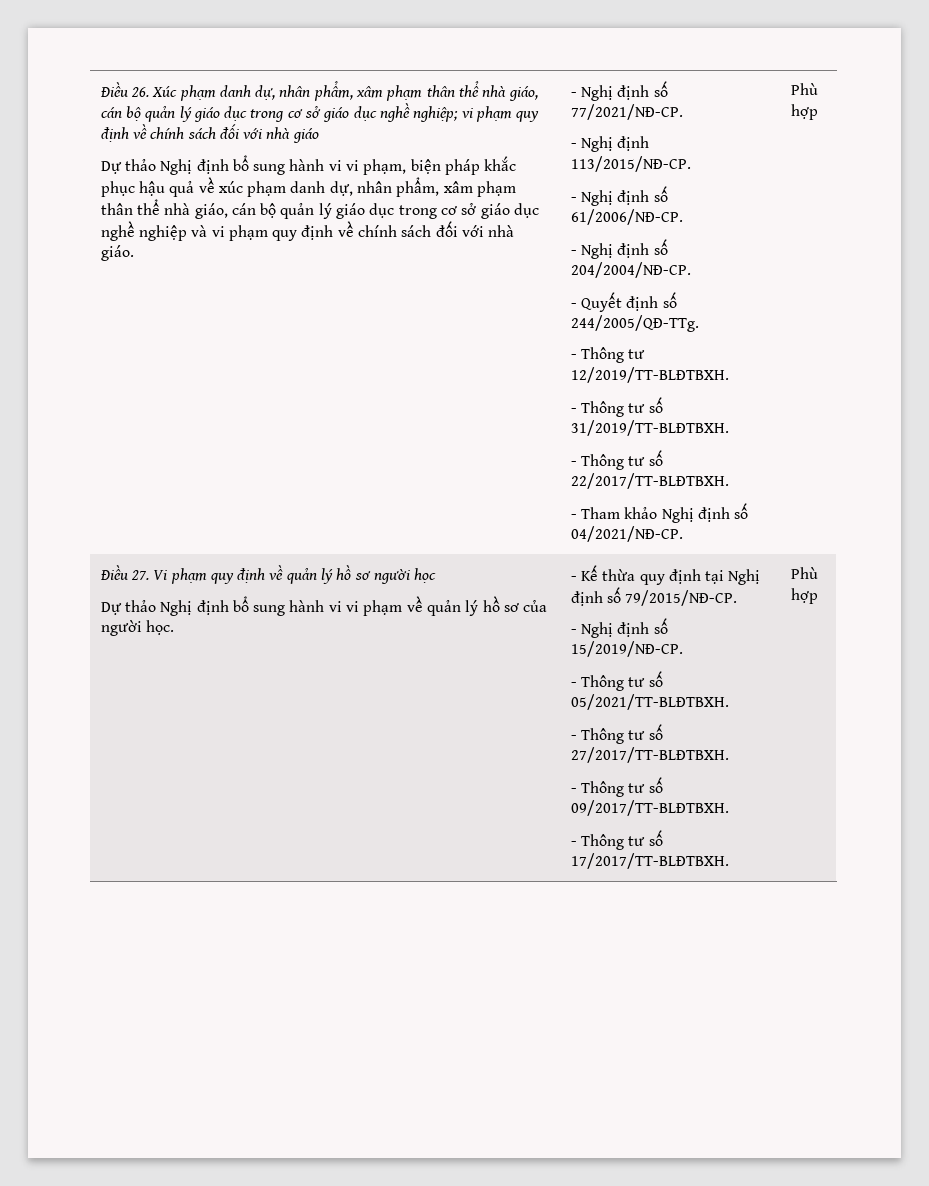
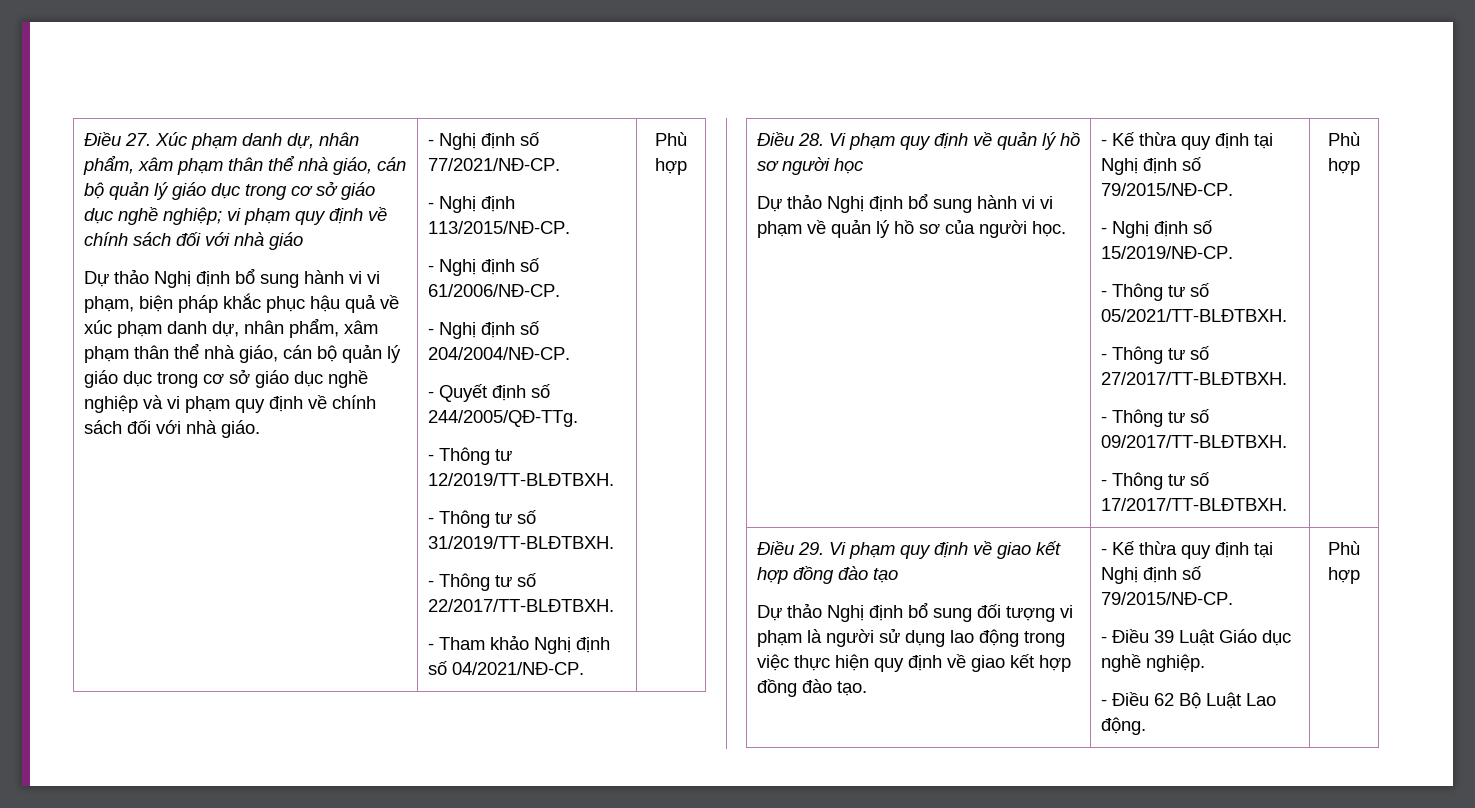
[99,82,149,97] Điều 26. -> [83,132,151,146] Điều 27.
[130,570,149,580] 27. -> [797,133,824,146] 28.
(818, 596) none -> [756,541,1061,559] [756,566,898,584] [756,602,1073,622] [756,628,1065,647] [756,654,1071,672] [756,679,867,697] [1100,541,1273,559] [1100,566,1201,584] [1100,592,1233,605] [1100,629,1291,646] [1100,654,1205,672] [1100,692,1276,709] [1100,717,1146,735] [1328,541,1360,555] [1328,567,1360,584] // Điều 29. Vi phạm quy định về giao kết hợp đồng đào tạo // Dự thảo Nghị định bổ sung đối tượng vi phạm là người sử dụng lao động trong việc thực hiện quy định về giao kết hợp đồng đào tạo. | - Kế thừa quy định tại Nghị định số 79/2015/NĐ-CP. // - Điều 39 Luật Giáo dục nghề nghiệp. // - Điều 62 Bộ Luật Lao động. | Phù hợp

